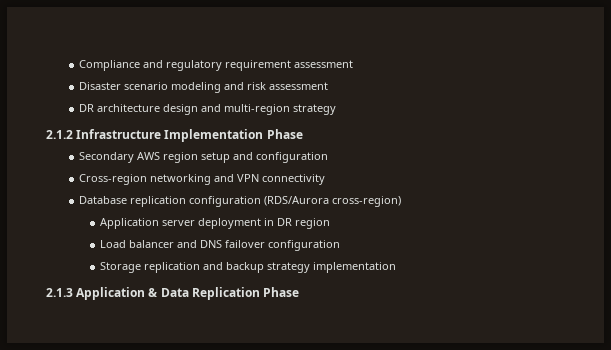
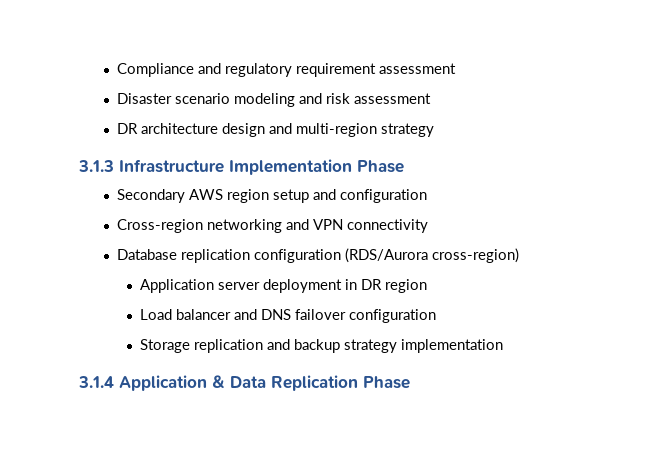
[46,130,73,139] 2.1.2 -> [78,160,114,172] 3.1.3
[46,288,73,297] 2.1.3 -> [78,376,114,388] 3.1.4

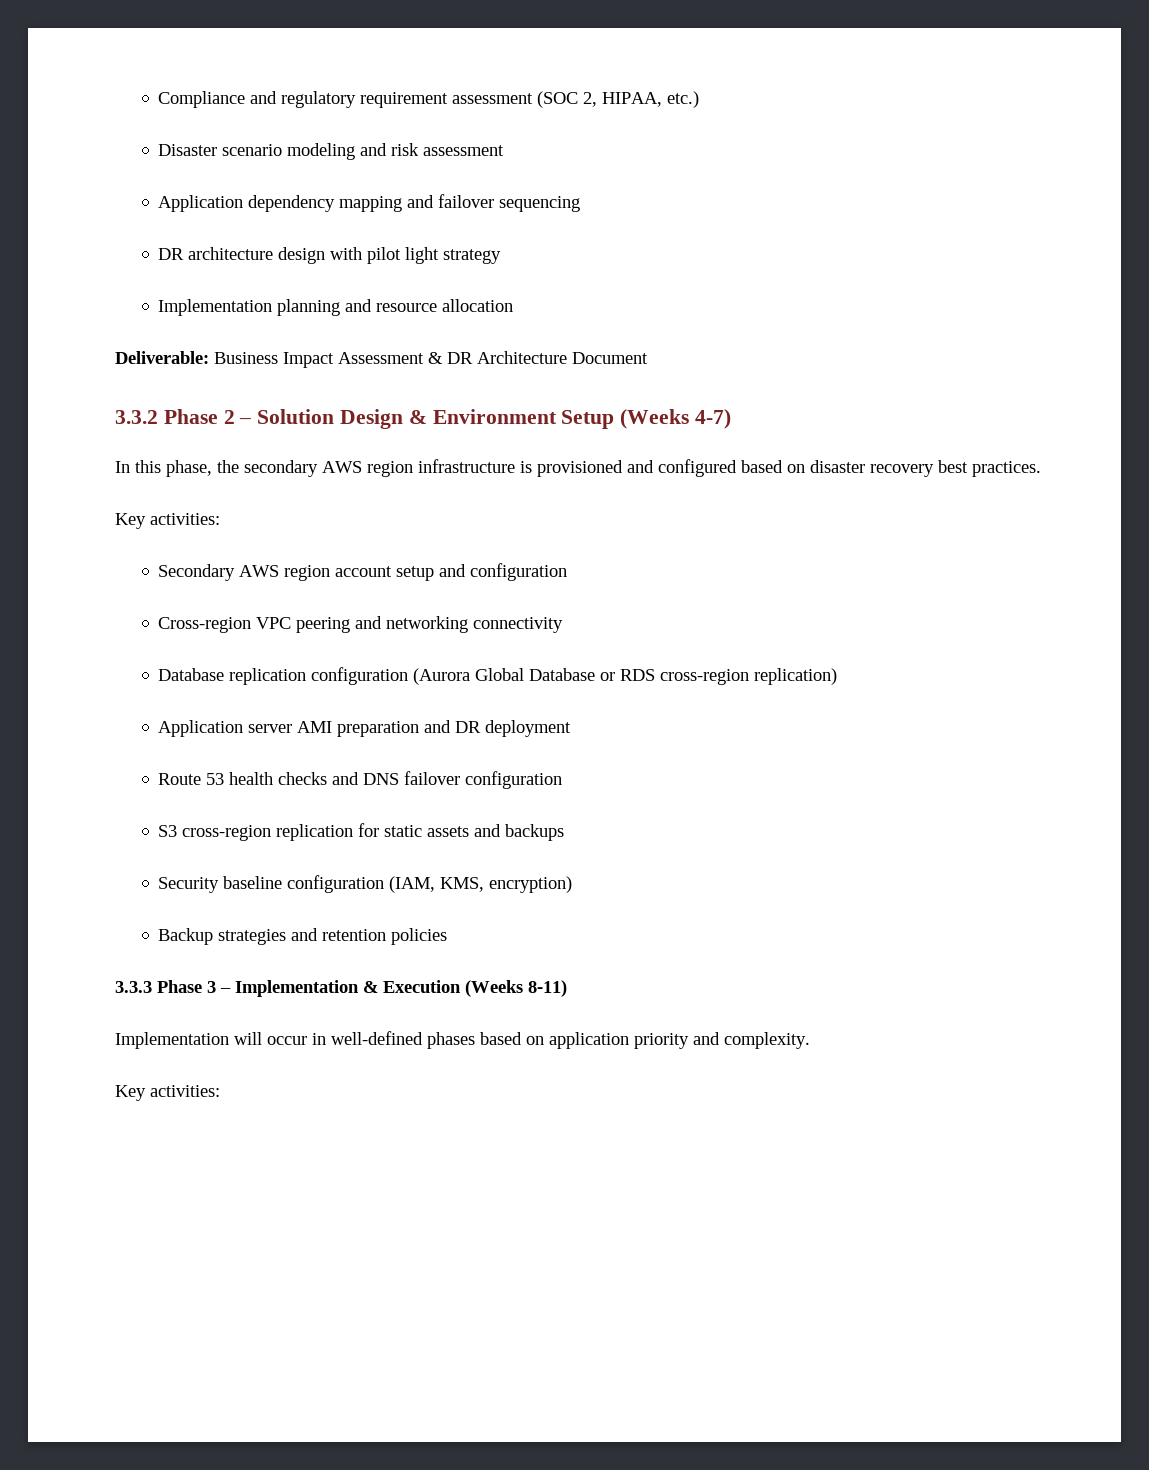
(457, 68) none -> [537,91,700,108] (SOC 2, HIPAA, etc.)
[117,123,435,137] [78,159,404,175] DR architecture design and multi-region strategy // 3.1.3 Infrastructure Implementation Phase -> [158,194,581,212] [158,247,502,264] [158,299,514,316] [115,351,648,368] [115,409,732,429] [115,459,1041,477] [115,513,220,529] Application dependency mapping and failover sequencing // DR architecture design with pilot light strategy // Implementation planning and resource allocation // Deliverable: Business Impact Assessment & DR Architecture Document // 3.3.2 Phase 2 – Solution Design & Environment Setup (Weeks 4-7) // In this phase, the secondary AWS region infrastructure is provisioned and configured based on disaster recovery best practices. // Key activities:
(270, 196) none -> [335,566,393,577] account
[207,219,344,233] networking and VPN -> [256,616,469,633] VPC peering and networking
[345,248,520,263] [139,279,427,293] [139,309,436,323] [139,339,503,353] [78,375,410,391] (RDS/Aurora cross-region) // Application server deployment in DR region // Load balancer and DNS failover configuration // Storage replication and backup strategy implementation // 3.1.4 Application & Data Replication Phase -> [413,668,838,685] [158,720,572,737] [158,771,563,789] [158,823,565,841] [158,875,573,893] [158,928,448,945] [115,980,567,997] [115,1031,810,1049] [115,1085,220,1101] (Aurora Global Database or RDS cross-region replication) // Application server AMI preparation and DR deployment // Route 53 health checks and DNS failover configuration // S3 cross-region replication for static assets and backups // Security baseline configuration (IAM, KMS, encryption) // Backup strategies and retention policies // 3.3.3 Phase 3 – Implementation & Execution (Weeks 8-11) // Implementation will occur in well-defined phases based on application priority and complexity. // Key activities:

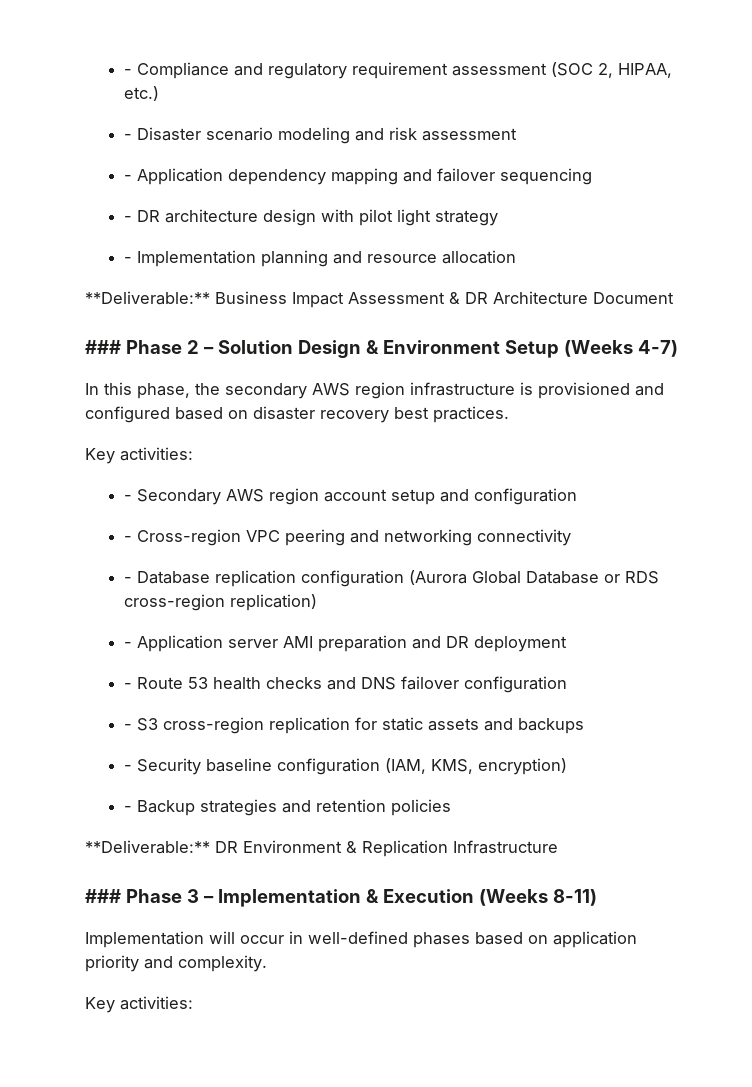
(158, 99) none -> [123,69,132,75] -
(700, 99) none -> [123,134,132,140] -
(505, 150) none -> [123,175,132,181] -
(581, 204) none -> [123,216,132,222] -
(502, 256) none -> [123,257,132,263] -
[115,351,209,364] Deliverable: -> [85,291,210,305] **Deliverable:**
[115,410,158,424] 3.3.2 -> [85,340,121,354] ###
(220, 519) none -> [123,495,132,501] -
(568, 572) none -> [123,536,132,542] -
(564, 625) none -> [123,577,132,583] -
(838, 676) none -> [123,642,132,648] -
(572, 728) none -> [123,683,132,689] -
(563, 780) none -> [123,724,132,730] -
(565, 832) none -> [123,765,132,771] -
(573, 884) none -> [123,806,132,812] -
[115,981,152,993] 3.3.3 -> [85,840,558,857] [85,889,121,903] **Deliverable:** DR Environment & Replication Infrastructure // ###

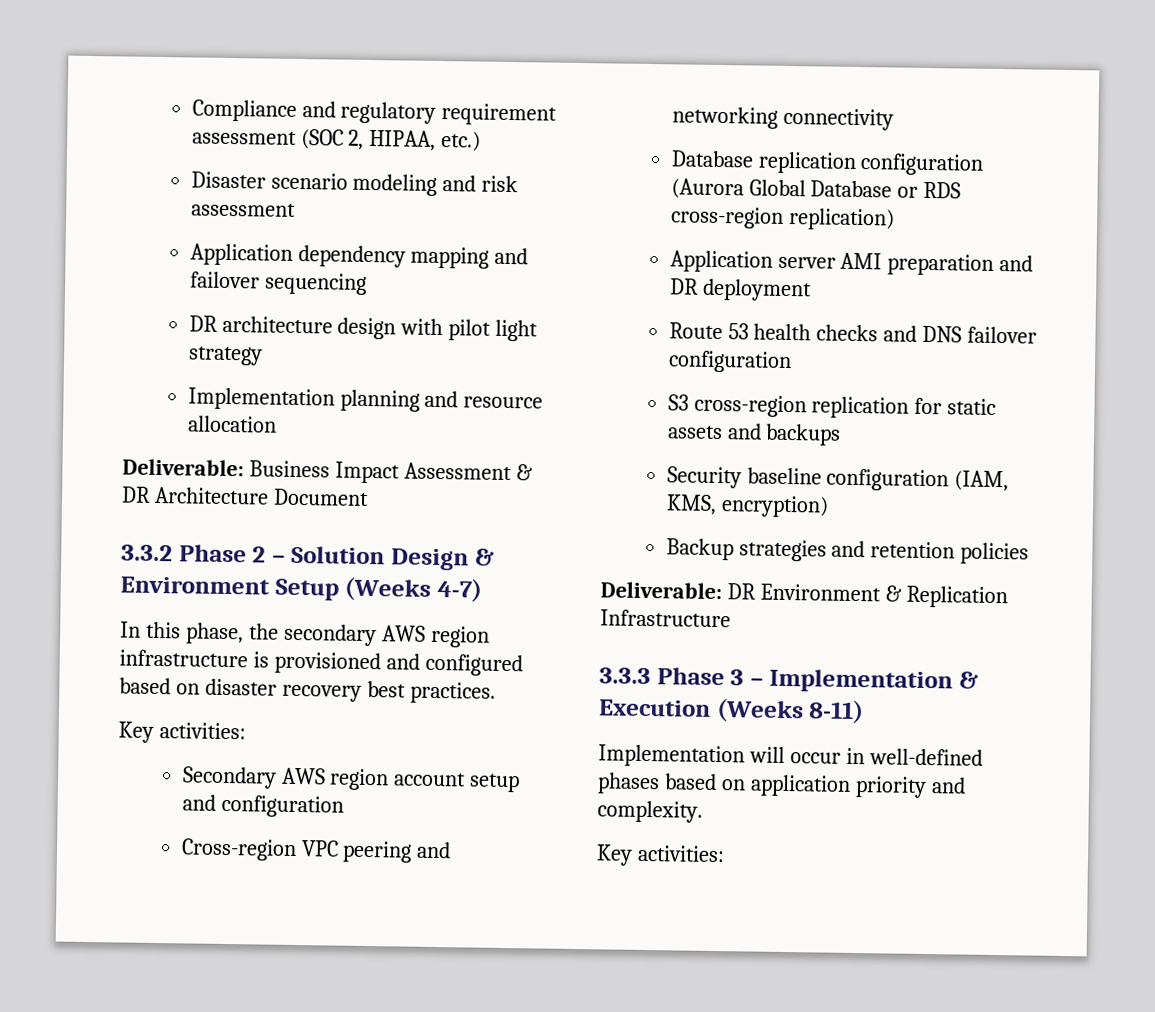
[123,69,132,75] - -> (191, 110) none
[123,134,132,140] - -> (482, 141) none
[123,175,132,181] - -> (296, 209) none
[123,216,132,222] - -> (367, 283) none
[123,257,132,263] - -> (263, 356) none
[85,291,210,305] **Deliverable:** -> [122,458,244,477] Deliverable:
[85,340,121,354] ### -> [121,544,173,562] 3.3.2
[123,495,132,501] - -> (246, 731) none
[123,536,132,542] - -> (344, 806) none
[123,577,132,583] - -> (894, 119) none
[123,642,132,648] - -> (895, 219) none
[123,683,132,689] - -> (812, 290) none
[123,724,132,730] - -> (792, 362) none
[123,765,132,771] - -> (842, 434) none
[123,806,132,812] - -> (829, 506) none
[85,840,210,854] **Deliverable:** -> [600,581,722,600] Deliverable:
[85,889,121,903] ### -> [599,667,651,685] 3.3.3

